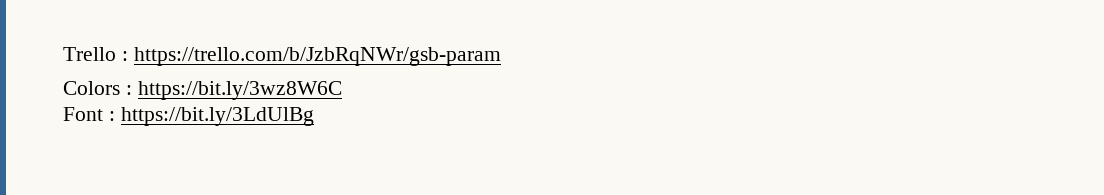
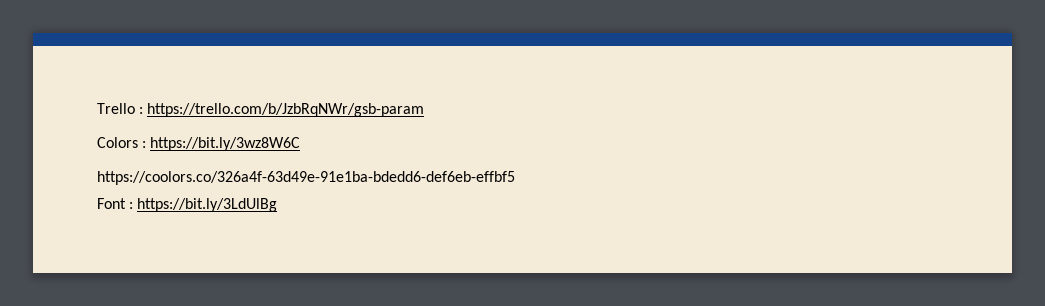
(342, 90) none -> [97,171,515,185] // https://coolors.co/326a4f-63d49e-91e1ba-bdedd6-def6eb-effbf5

